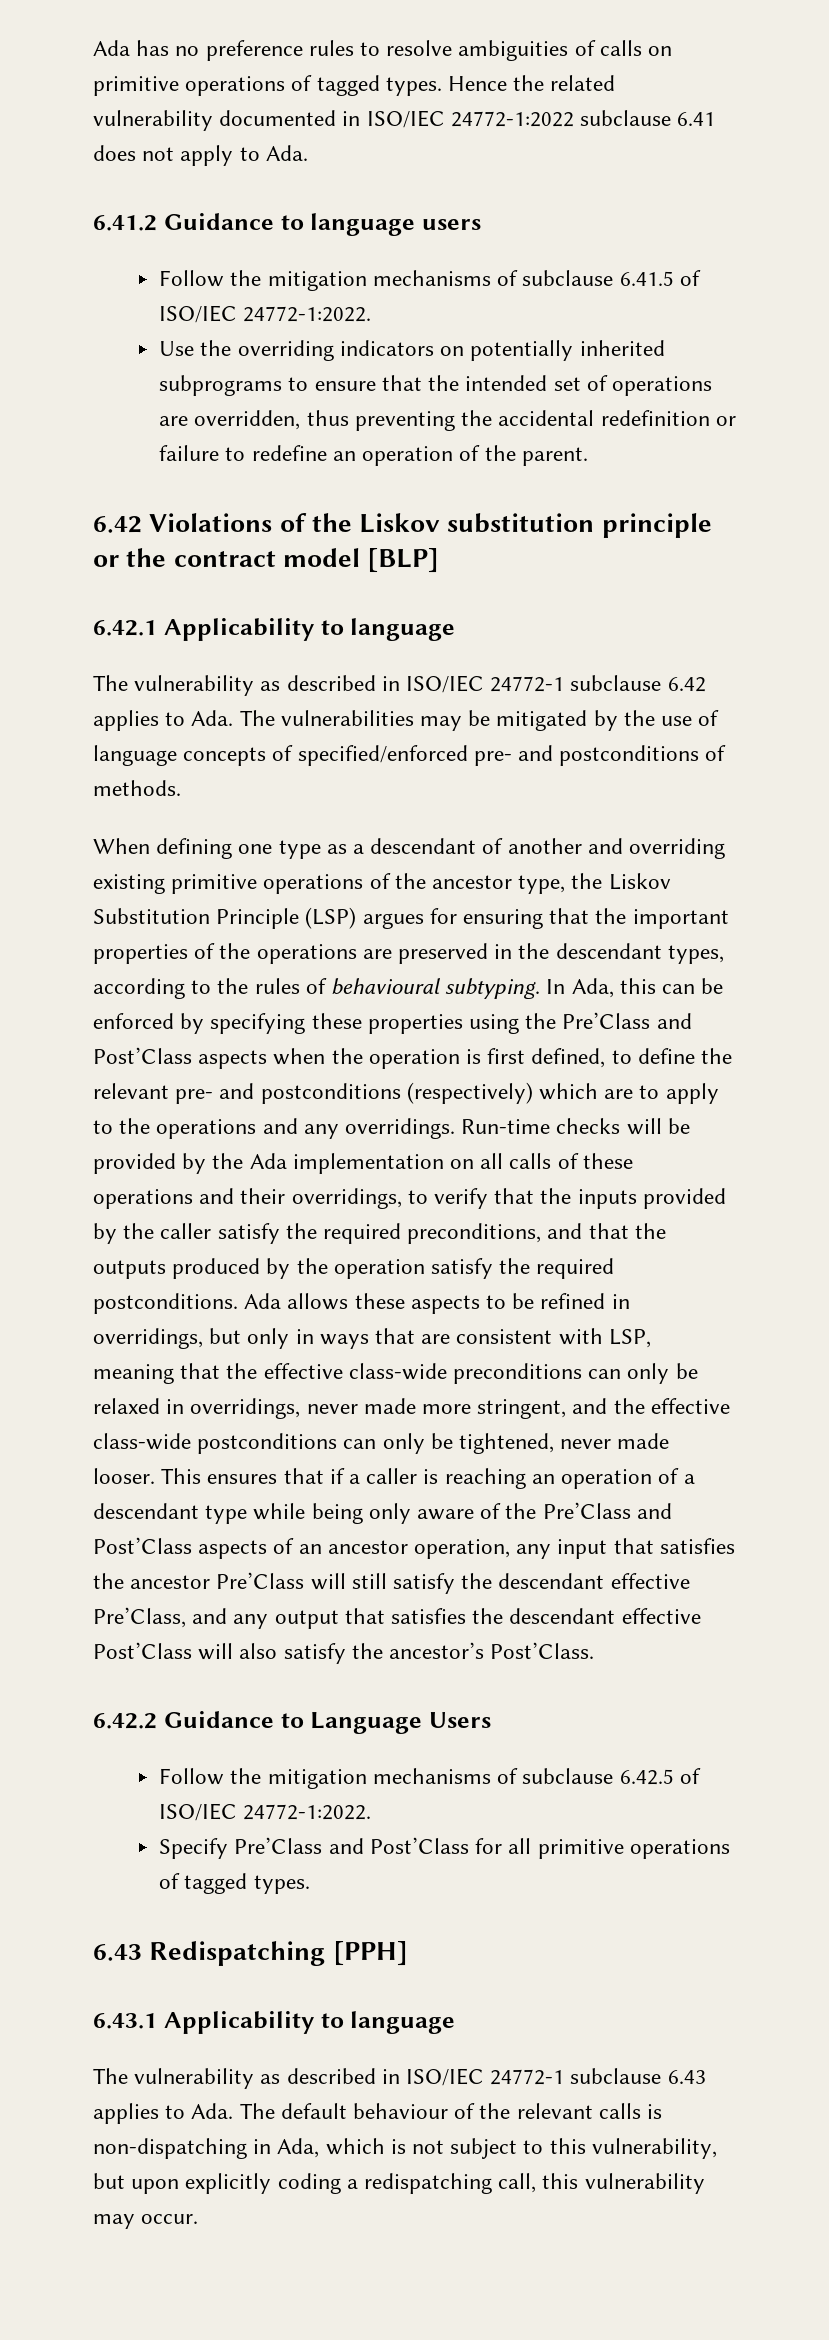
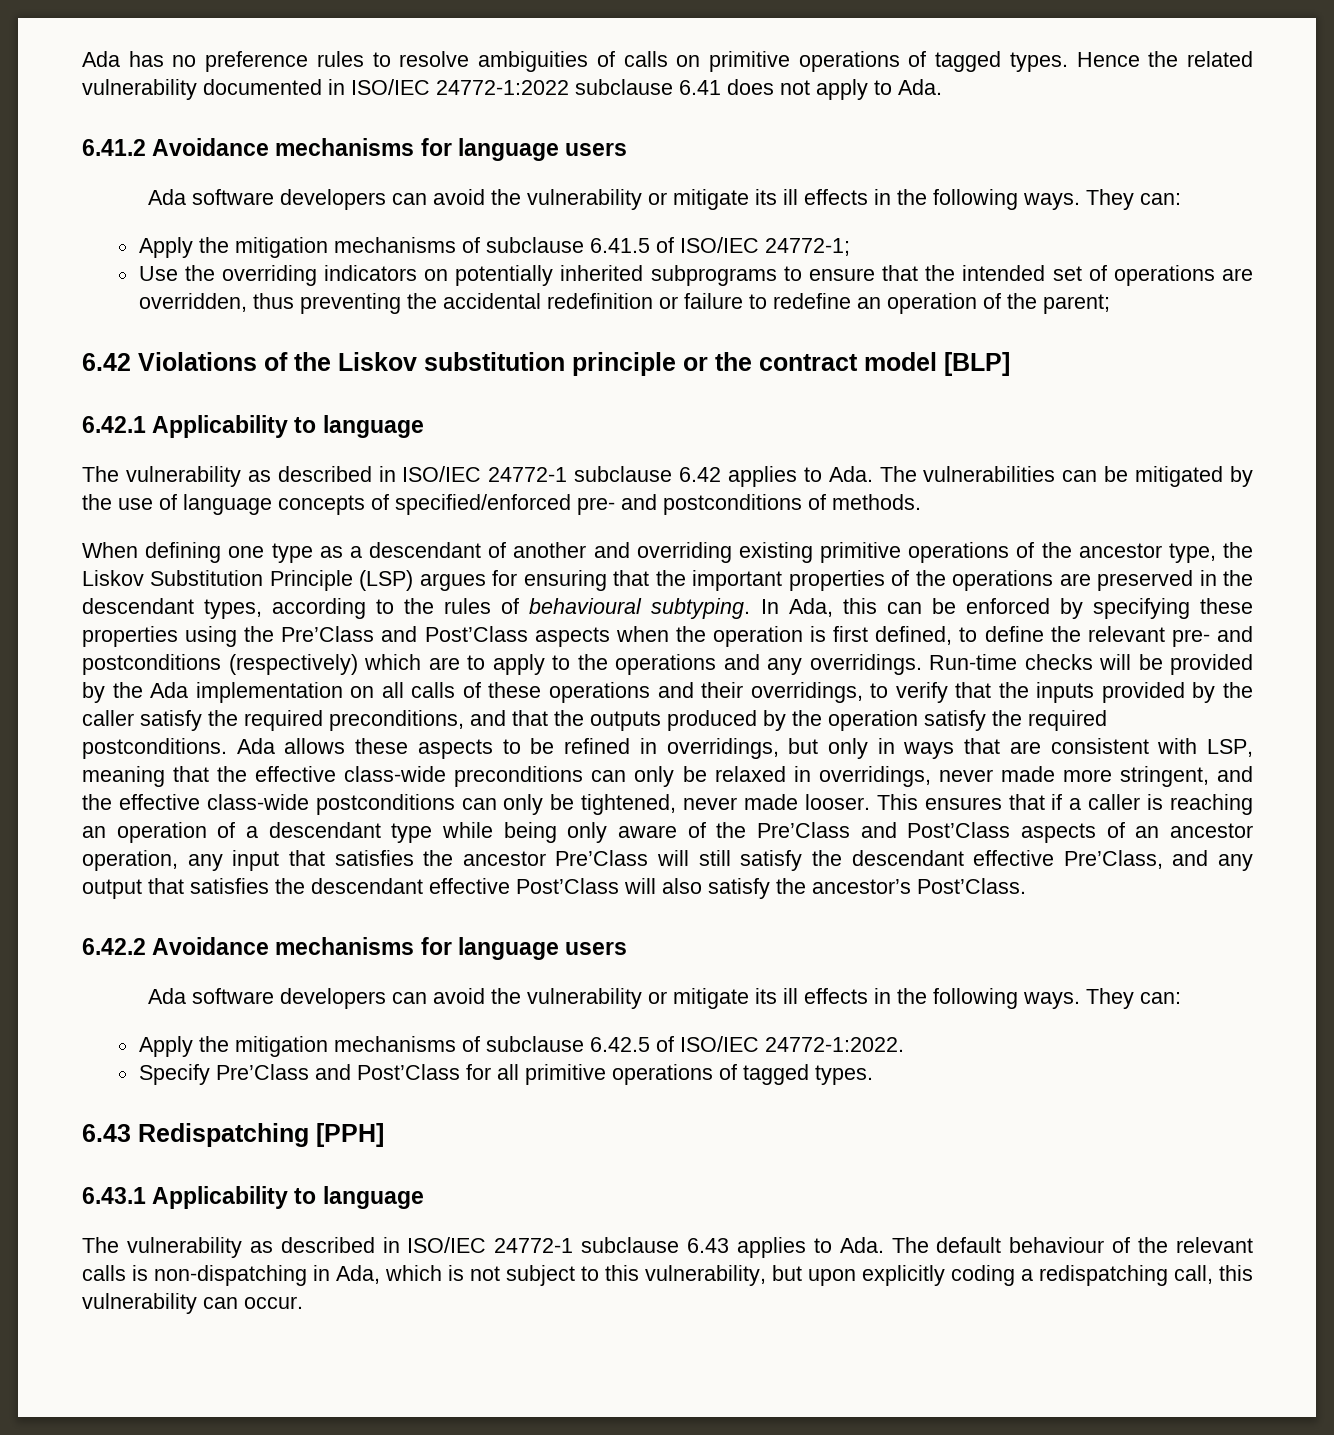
[163,213,481,236] [159,270,225,287] Guidance to language users // Follow -> [152,138,628,161] [147,189,1181,210] [138,237,193,258] Avoidance mechanisms for language users // Ada software developers can avoid the vulnerability or mitigate its ill effects in the following ways. They can: // Apply
[243,306,372,322] 24772-1:2022. -> [764,238,850,256] 24772-1;
[521,447,588,466] parent. -> [1042,294,1110,314] parent;
[420,716,463,731] may -> [1062,470,1098,482] can
[163,1711,491,1734] [159,1768,225,1785] Guidance to Language Users // Follow -> [152,937,628,960] [147,988,1181,1009] [138,1036,193,1057] Avoidance mechanisms for language users // Ada software developers can avoid the vulnerability or mitigate its ill effects in the following ways. They can: // Apply
[93,2214,135,2229] may -> [203,1297,238,1309] can

